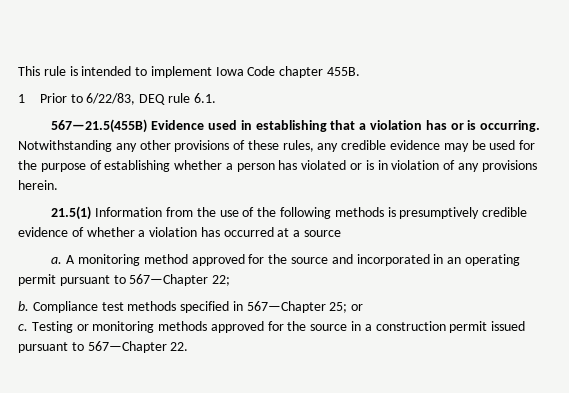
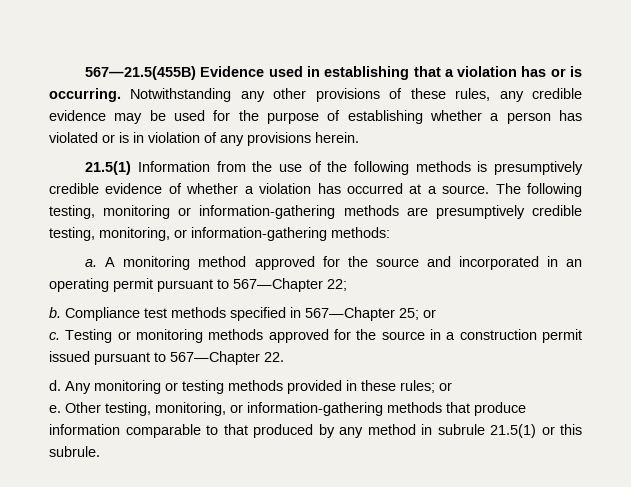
[18,66,361,78] [18,93,216,105] This rule is intended to implement Iowa Code chapter 455B. // 1 Prior to 6/22/83, DEQ rule 6.1. // -> (85, 73) none
[304,230,342,237] source -> [442,183,582,197] [49,205,583,219] [49,227,390,241] source. The following testing, monitoring or information-gathering methods are presumptively credible testing, monitoring, or information-gathering methods:
(189, 346) none -> [49,380,452,394] [49,402,526,416] [49,424,582,438] [49,446,100,457] // d. Any monitoring or testing methods provided in these rules; or // e. Other testing, monitoring, or information-gathering methods that produce information comparable to that produced by any method in subrule 21.5(1) or this subrule.

